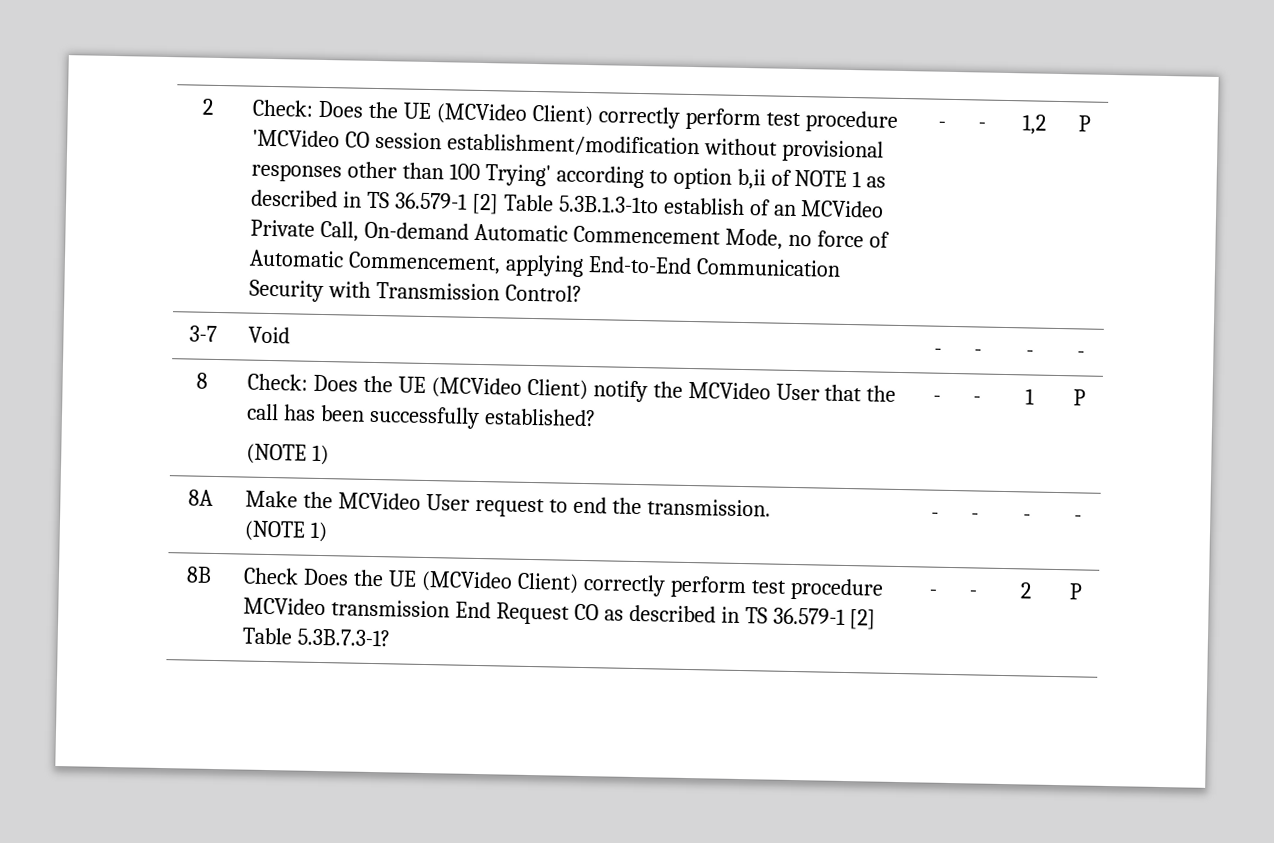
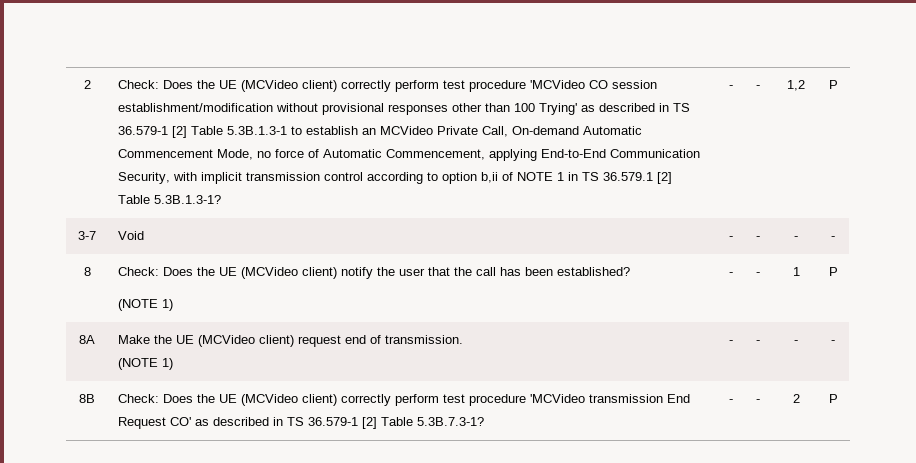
[531,104,593,127] Client) -> [302,80,338,92] client)
[555,165,887,190] [251,189,771,216] according to option b,ii of NOTE 1 as described in TS 36.579-1 [2] Table 5.3B.1.3-1to establish of -> [581,103,691,112] [118,126,359,138] as described in TS 36.579-1 [2] Table 5.3B.1.3-1 to establish
[249,279,582,303] Security with Transmission Control? -> [118,172,673,184] [118,195,222,204] Security, with implicit transmission control according to option b,ii of NOTE 1 in TS 36.579.1 [2] Table 5.3B.1.3-1?
[526,378,588,401] Client) -> [302,267,338,279] client)
[687,381,820,401] MCVideo User -> [399,268,426,276] user
[368,405,480,429] successfully -> (554, 271) none
[337,492,642,518] MCVideo User request to end the -> [176,335,382,347] UE (MCVideo client) request end of
[243,567,884,601] [243,597,327,616] Check Does the UE (MCVideo Client) correctly perform test procedure MCVideo -> [118,394,586,406] Check: Does the UE (MCVideo client) correctly perform test procedure 'MCVideo
[573,603,599,621] CO -> [170,417,192,426] CO'

